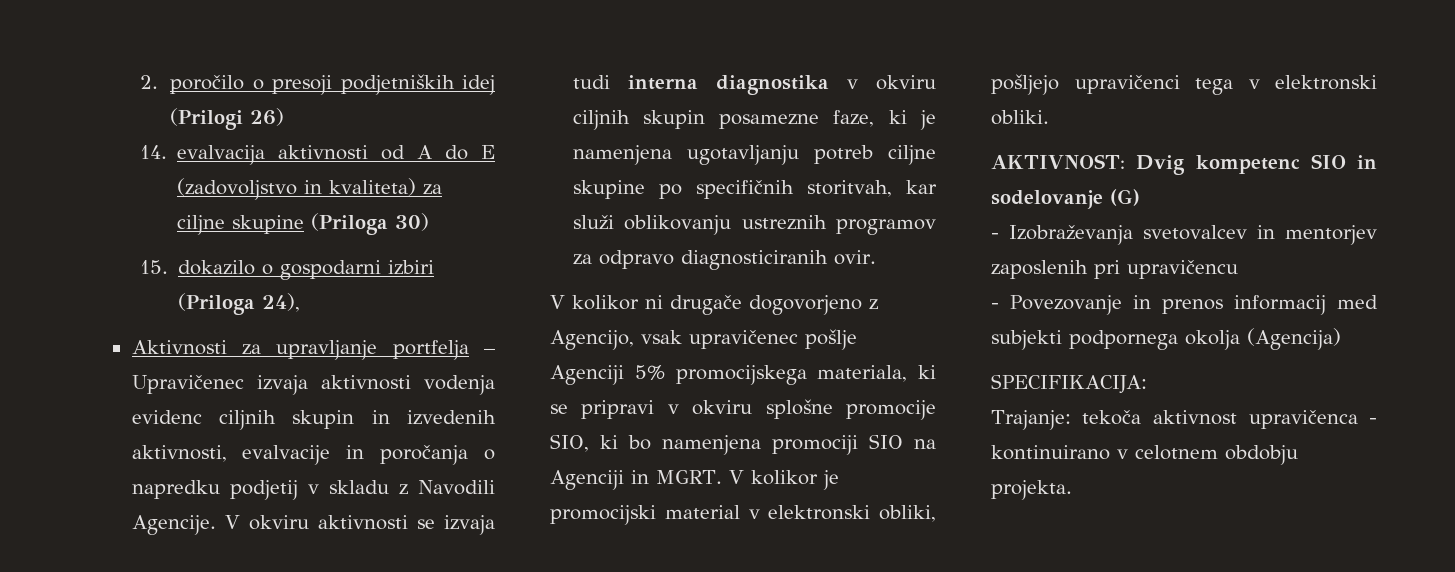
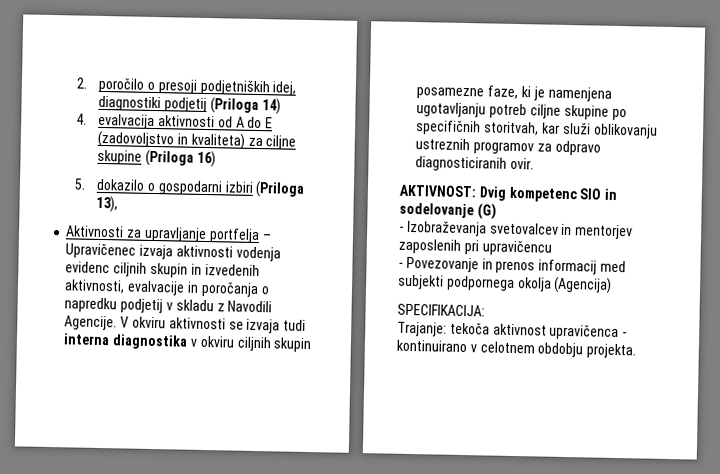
[462,75,495,95] [170,108,285,130] [139,145,167,159] idej (Prilogi 26) // 14. -> [272,81,297,96] [98,95,281,115] [75,113,87,125] idej, diagnostiki podjetij (Priloga 14) // 4.
[394,213,429,231] [139,260,168,274] 30) // 15. -> [196,150,216,168] [73,178,86,190] 16) // 5.
[261,293,300,312] 24), -> [96,195,119,213] 13),
[550,295,878,315] [550,329,857,350] [550,365,936,385] [550,399,936,420] [550,434,936,455] [550,470,839,490] [550,505,936,525] [991,74,1377,95] [991,110,1049,125] // V kolikor ni drugače dogovorjeno z Agencijo, vsak upravičenec pošlje Agenciji 5% promocijskega materiala, ki se pripravi v okviru splošne promocije SIO, ki bo namenjena promociji SIO na Agenciji in MGRT. V kolikor je promocijski material v elektronski obliki, pošljejo upravičenci tega v elektronski obliki. -> (535, 163) none

